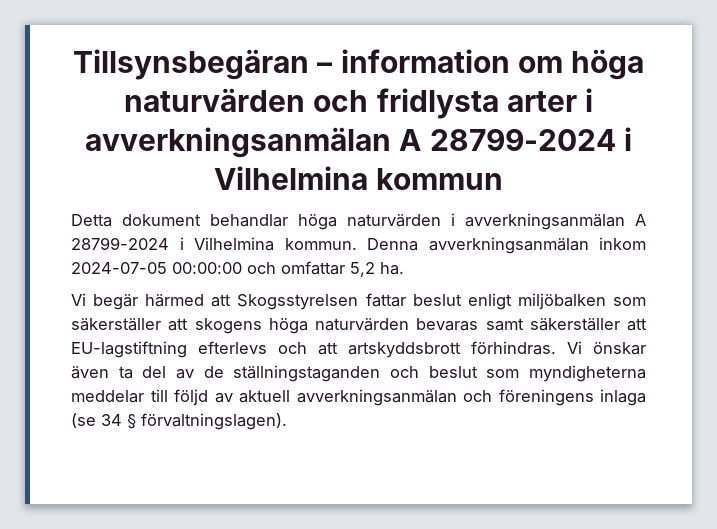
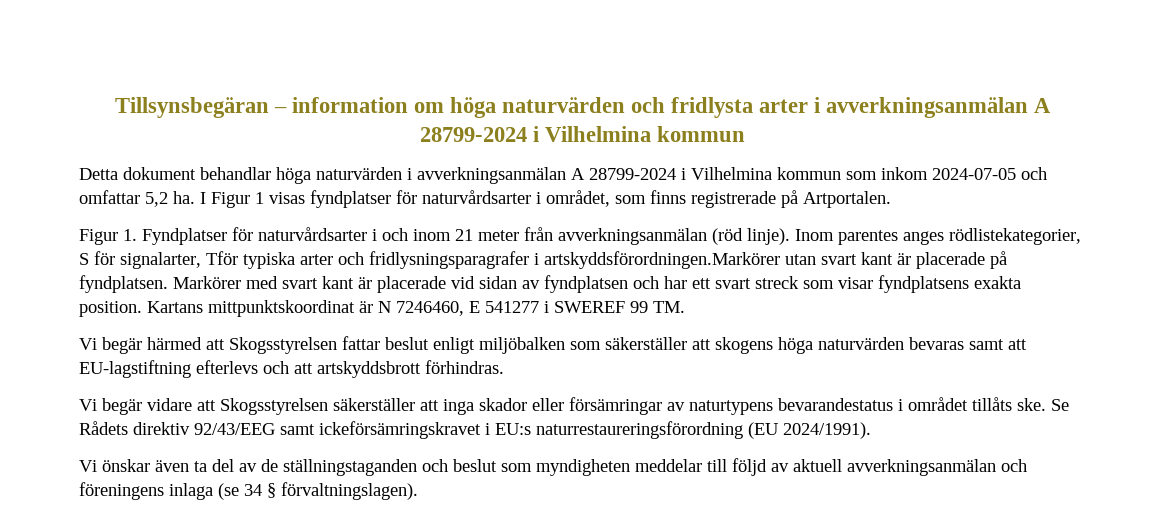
[284,237,589,254] kommun. Denna avverkningsanmälan -> [777,167,877,180] kommun som
[172,262,242,274] 00:00:00 -> (1016, 174) none
(404, 268) none -> [200,190,891,208] [79,227,1081,245] [79,251,1007,269] [79,275,1021,293] [79,300,685,317] I Figur 1 visas fyndplatser för naturvårdsarter i området, som finns registrerade på Artportalen. // Figur 1. Fyndplatser för naturvårdsarter i och inom 21 meter från avverkningsanmälan (röd linje). Inom parentes anges rödlistekategorier, S för signalarter, Tför typiska arter och fridlysningsparagrafer i artskyddsförordningen.Markörer utan svart kant är placerade på fyndplatsen. Markörer med svart kant är placerade vid sidan av fyndplatsen och har ett svart streck som visar fyndplatsens exakta position. Kartans mittpunktskoordinat är N 7246460, E 541277 i SWEREF 99 TM.
[529,318,620,331] säkerställer -> (1004, 344) none
(556, 348) none -> [79,397,1069,415] [79,421,871,439] // Vi begär vidare att Skogsstyrelsen säkerställer att inga skador eller försämringar av naturtypens bevarandestatus i området tillåts ske. Se Rådets direktiv 92/43/EEG samt ickeförsämringskravet i EU:s naturrestaureringsförordning (EU 2024/1991). //
[529,365,647,382] myndigheterna -> [536,459,630,476] myndigheten

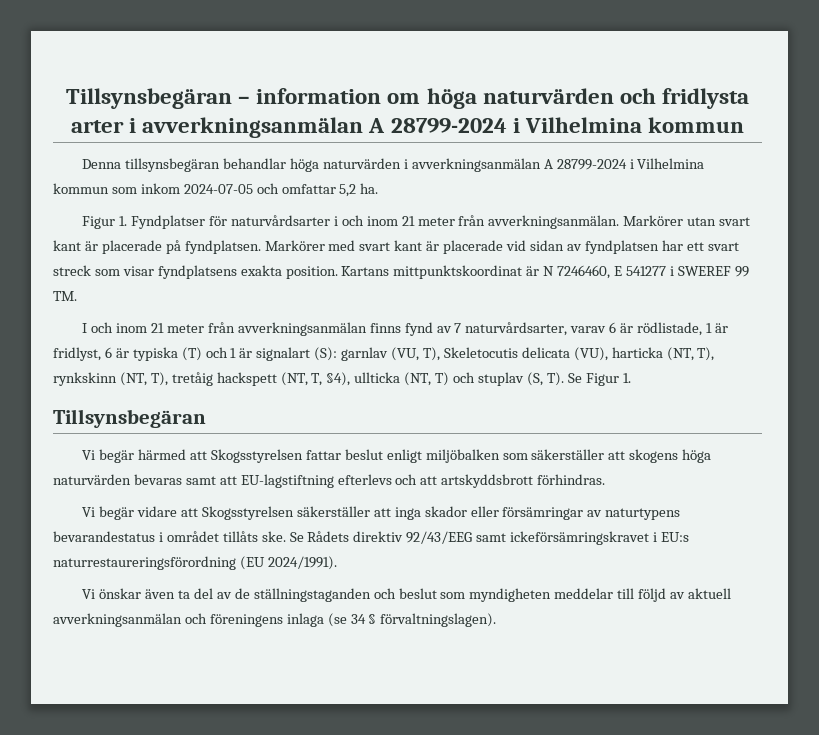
[79,167,196,180] Detta dokument -> [82,158,221,172] Denna tillsynsbegäran
[200,190,891,208] I Figur 1 visas fyndplatser för naturvårdsarter i området, som finns registrerade på Artportalen. -> (379, 188) none
[558,228,1081,245] [79,251,780,269] avverkningsanmälan (röd linje). Inom parentes anges rödlistekategorier, S för signalarter, Tför typiska arter och fridlysningsparagrafer i artskyddsförordningen.Markörer -> [488,215,684,229] avverkningsanmälan. Markörer
[633,276,659,289] och -> (659, 247) none
(685, 307) none -> [82,322,728,336] [53,347,715,361] [53,372,631,386] [53,409,206,428] // I och inom 21 meter från avverkningsanmälan finns fynd av 7 naturvårdsarter, varav 6 är rödlistade, 1 är fridlyst, 6 är typiska (T) och 1 är signalart (S): garnlav (VU, T), Skeletocutis delicata (VU), harticka (NT, T), rynkskinn (NT, T), tretåig hackspett (NT, T, §4), ullticka (NT, T) och stuplav (S, T). Se Figur 1. // Tillsynsbegäran

